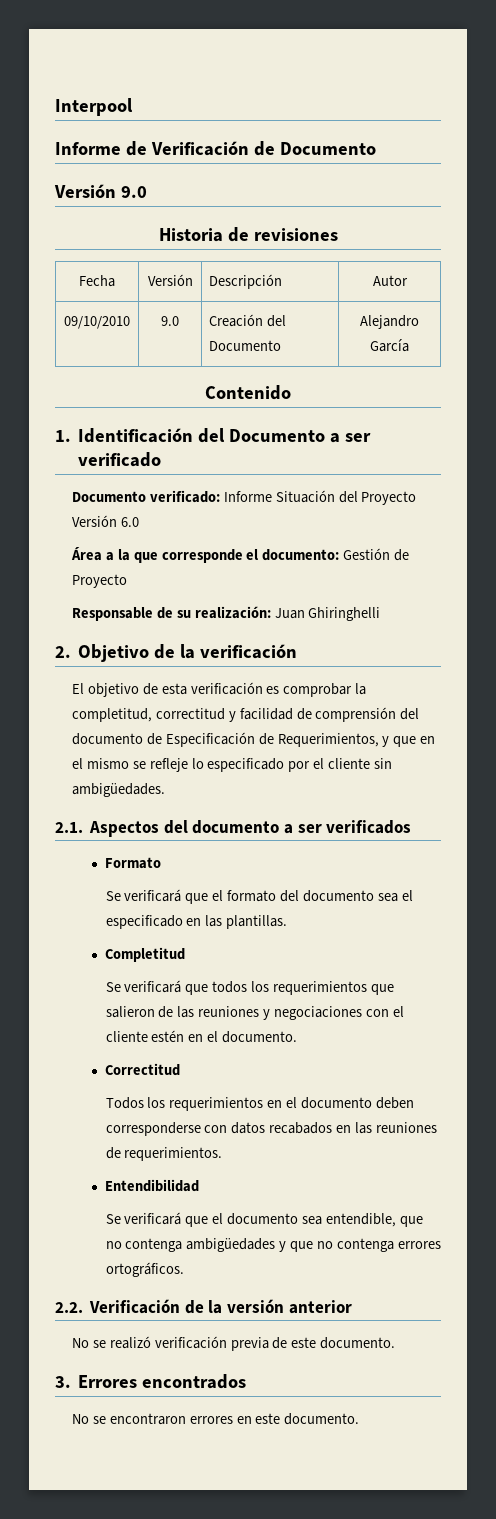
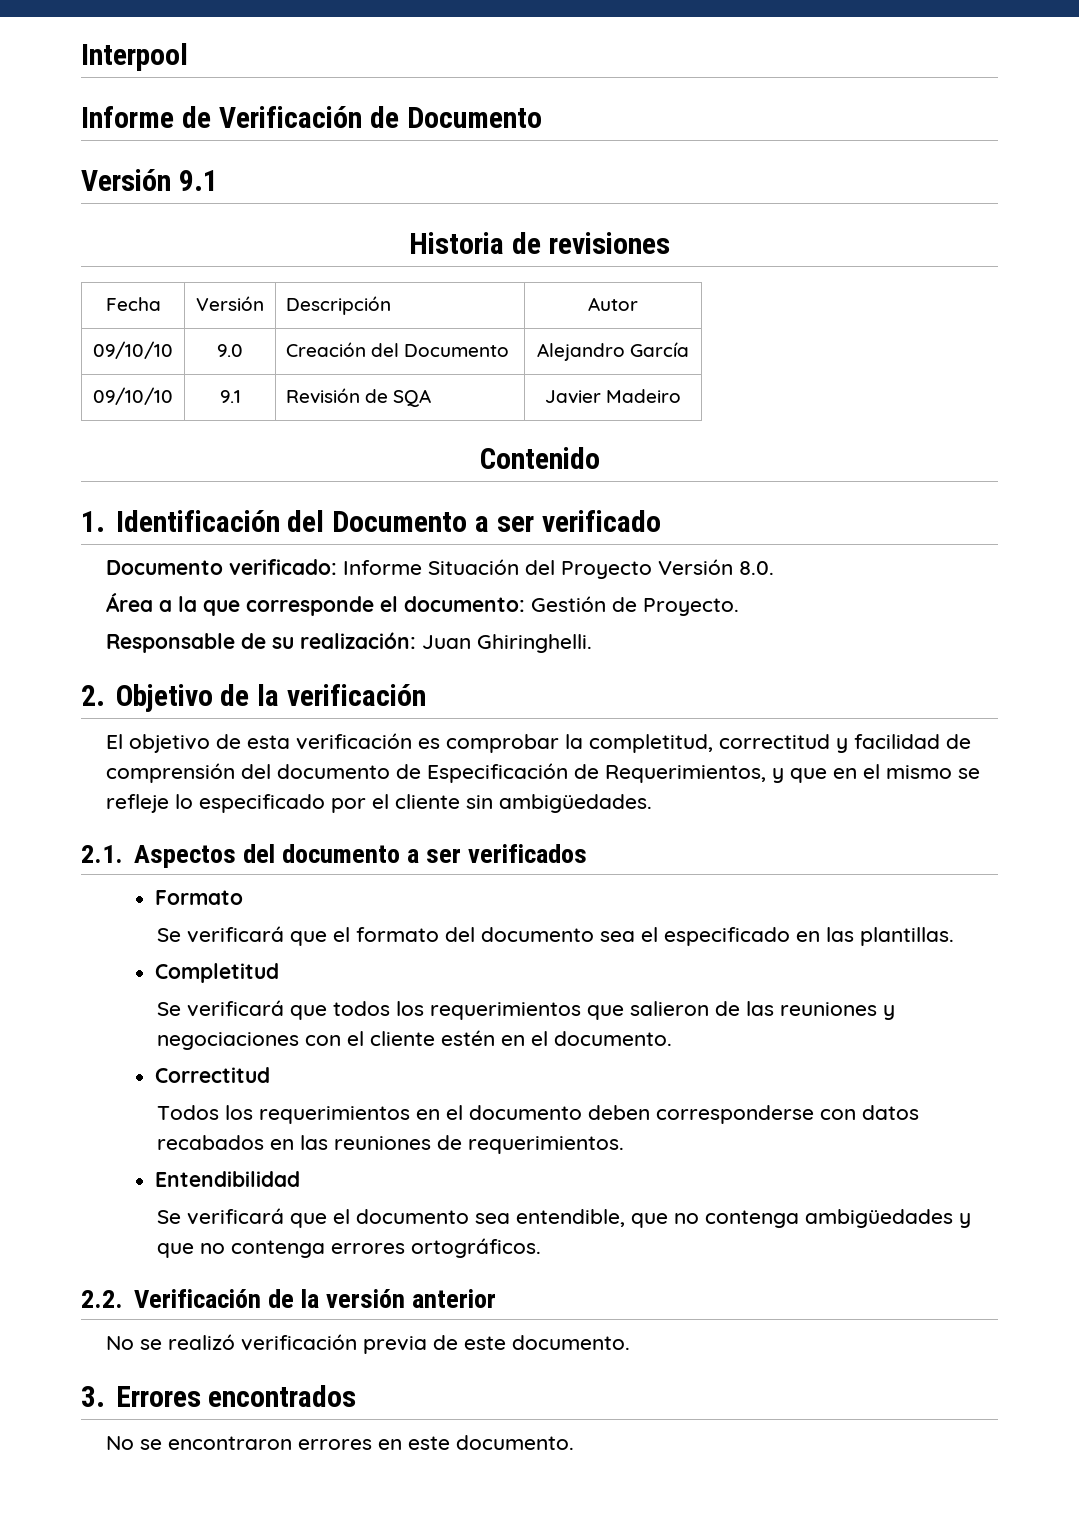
[120,186,147,198] 9.0 -> [178,170,218,191] 9.1
[64,316,130,329] 09/10/2010 -> [93,341,173,359] 09/10/10
(409, 345) none -> [93,387,173,405] [219,390,241,403] [286,388,432,407] [544,389,682,404] // 09/10/10 | 9.1 | Revisión de SQA | Javier Madeiro
[120,517,139,527] 6.0 -> [739,561,775,575] 8.0.
[71,574,127,588] Proyecto -> [643,598,740,616] Proyecto.
[308,607,381,621] Ghiringhelli -> [477,634,593,653] Ghiringhelli.

